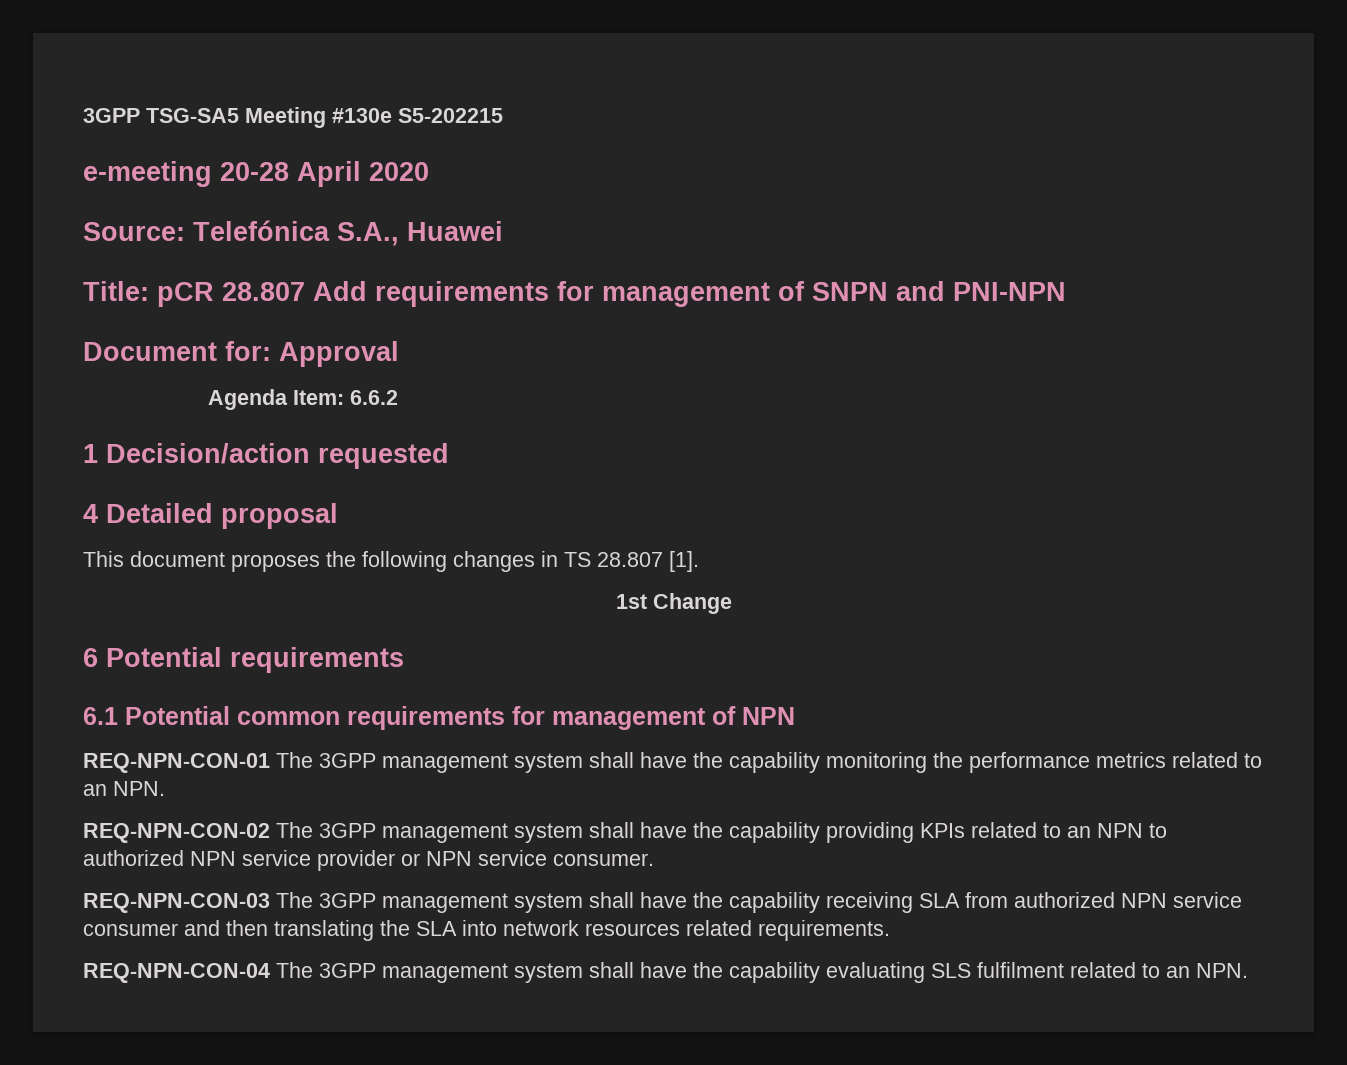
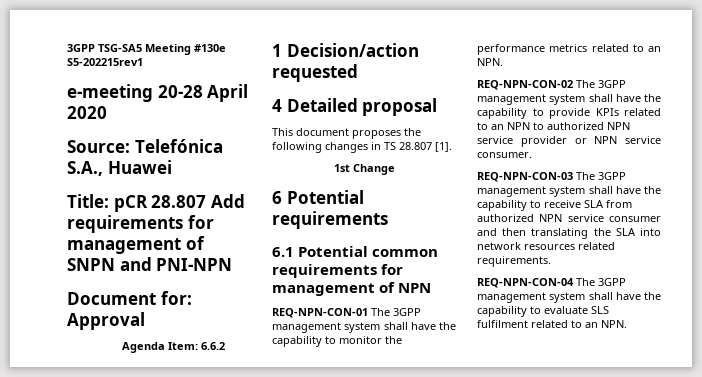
[398,108,503,123] S5-202215 -> [67,58,143,66] S5-202215rev1
[826,752,927,773] monitoring -> [325,336,382,344] to monitor
[826,822,914,843] providing -> [532,108,590,119] to provide
[826,892,913,913] receiving -> [530,200,581,208] to receive
[826,962,925,983] evaluating -> [530,306,588,314] to evaluate

